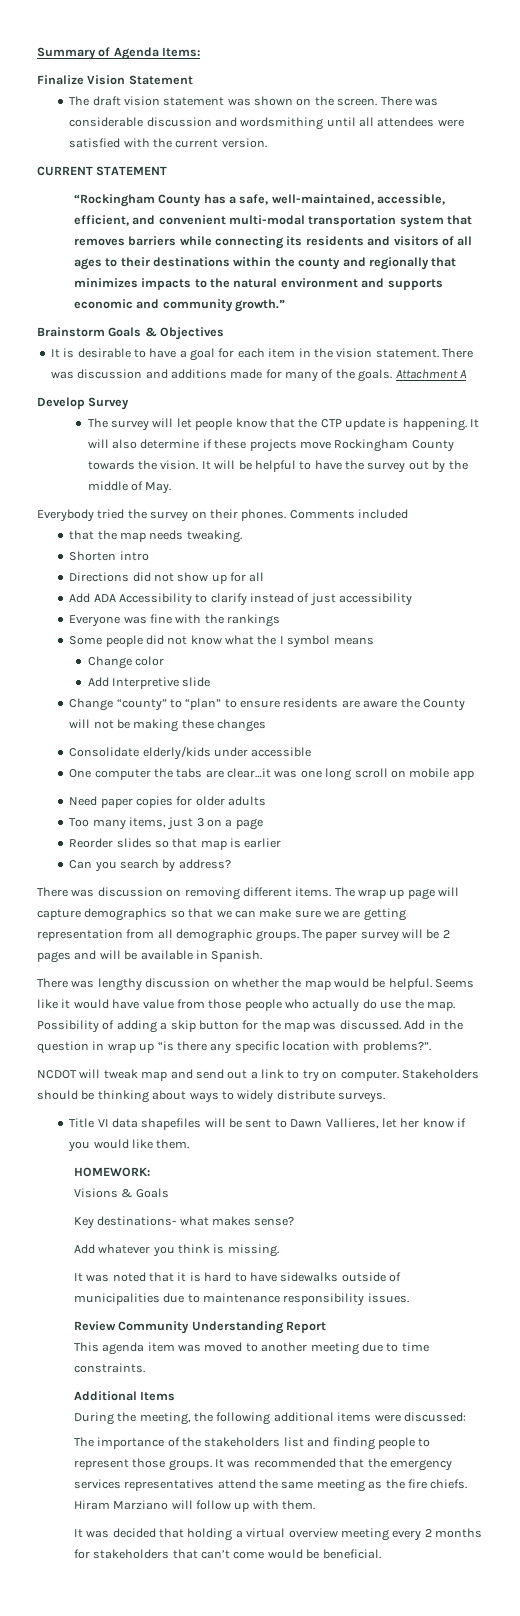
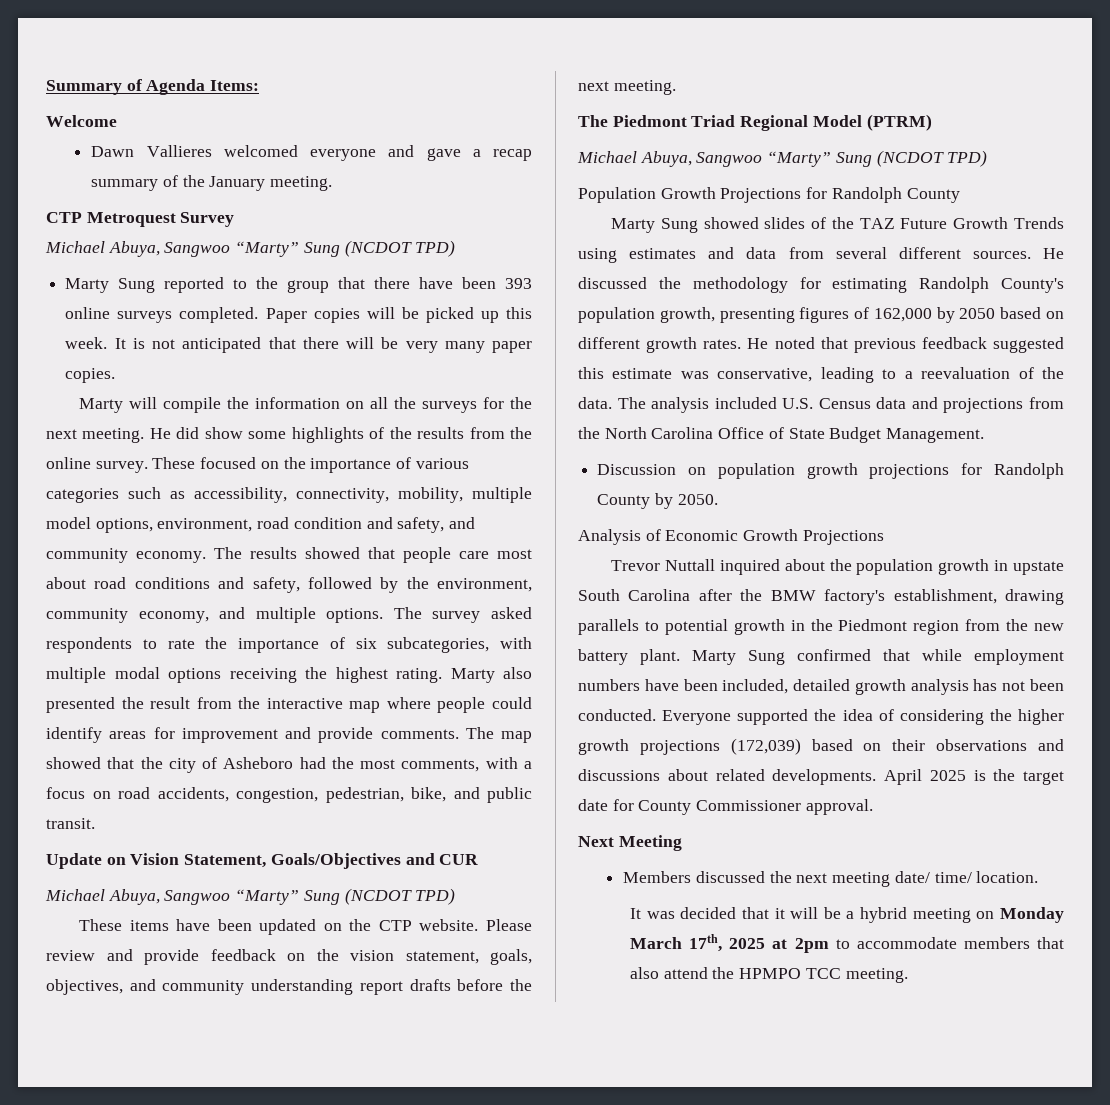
[37,75,193,85] [69,96,438,106] [69,117,464,130] [69,138,267,148] [37,166,168,176] [73,194,446,207] [73,215,473,228] [73,236,473,249] [73,257,457,270] [73,278,443,290] [73,299,286,312] [37,327,225,340] [50,348,473,361] [50,369,467,382] [37,397,130,410] [87,418,480,431] [87,439,454,452] [87,460,468,473] [87,481,172,494] [37,509,408,522] [69,530,242,543] [69,551,149,561] [69,572,265,584] [69,593,413,606] [69,614,281,627] [69,635,374,648] [87,656,165,669] [87,677,211,689] [69,698,465,711] [69,719,267,732] [69,746,312,760] [69,768,474,781] [69,796,267,808] [69,817,263,830] [69,838,282,850] [69,859,231,872] [37,887,460,900] [37,908,406,921] [37,929,450,942] [37,950,263,963] [37,978,475,991] [37,999,455,1012] [37,1020,463,1033] [37,1041,431,1054] [37,1069,479,1082] [37,1090,385,1103] [69,1118,467,1130] [68,1139,190,1152] [73,1167,150,1177] [73,1188,169,1198] [73,1216,295,1229] [73,1244,279,1257] [73,1272,402,1282] [73,1293,409,1306] [73,1321,327,1334] [73,1342,429,1355] [73,1363,145,1373] [73,1391,176,1401] [73,1412,466,1425] [73,1437,431,1450] [73,1458,452,1471] [73,1479,468,1492] [73,1500,316,1512] [73,1528,483,1541] [73,1549,381,1559] Finalize Vision Statement // The draft vision statement was shown on the screen. There was considerable discussion and wordsmithing until all attendees were satisfied with the current version. // CURRENT STATEMENT // “Rockingham County has a safe, well-maintained, accessible, efficient, and convenient multi-modal transportation system that removes barriers while connecting its residents and visitors of all ages to their destinations within the county and regionally that minimizes impacts to the natural environment and supports economic and community growth.” // Brainstorm Goals & Objectives // It is desirable to have a goal for each item in the vision statement. There was discussion and additions made for many of the goals. Attachment A // Develop Survey // The survey will let people know that the CTP update is happening. It will also determine if these projects move Rockingham County towards the vision. It will be helpful to have the survey out by the middle of May. // Everybody tried the survey on their phones. Comments included // that the map needs tweaking. // Shorten intro // Directions did not show up for all // Add ADA Accessibility to clarify instead of just accessibility // Everyone was fine with the rankings // Some people did not know what the I symbol means // Change color // Add Interpretive slide // Change “county” to “plan” to ensure residents are aware the County will not be making these changes // Consolidate elderly/kids under accessible // One computer the tabs are clear…it was one long scroll on mobile app // Need paper copies for older adults // Too many items, just 3 on a page // Reorder slides so that map is earlier // Can you search by address? // There was discussion on removing different items. The wrap up page will capture demographics so that we can make sure we are getting representation from all demographic groups. The paper survey will be 2 pages and will be available in Spanish. // There was lengthy discussion on whether the map would be helpful. Seems like it would have value from those people who actually do use the map. Possibility of adding a skip button for the map was discussed. Add in the question in wrap up “is there any specific location with problems?”. // NCDOT will tweak map and send out a link to try on computer. Stakeholders should be thinking about ways to widely distribute surveys. // Title VI data shapefiles will be sent to Dawn Vallieres, let her know if you would like them. // HOMEWORK: // Visions & Goals // Key destinations- what makes sense? // Add whatever you think is missing. // It was noted that it is hard to have sidewalks outside of municipalities due to maintenance responsibility issues. // Review Community Understanding Report // This agenda item was moved to another meeting due to time constraints. // Additional Items // During the meeting, the following additional items were discussed: // The importance of the stakeholders list and finding people to represent those groups. It was recommended that the emergency services representatives attend the same meeting as the fire chiefs. Hiram Marziano will follow up with them. // It was decided that holding a virtual overview meeting every 2 months for stakeholders that can’t come would be beneficial. -> [46,115,117,127] [91,145,532,161] [91,175,333,191] [46,212,235,227] [45,240,456,257] [65,277,533,293] [65,307,532,323] [65,337,532,353] [65,368,116,383] [79,397,532,413] [46,427,532,443] [46,457,469,473] [46,487,532,503] [46,517,476,533] [46,547,532,563] [46,577,532,593] [46,607,532,623] [46,637,532,653] [46,667,532,683] [46,697,532,713] [46,727,532,743] [46,757,532,773] [46,787,532,803] [46,818,95,829] [46,853,479,869] [45,888,456,905] [79,919,532,935] [46,949,532,965] [46,979,532,995] [578,80,676,95] [578,114,932,131] [577,150,988,167] [578,187,960,203] [611,217,1064,233] [578,247,1064,263] [578,277,1064,293] [578,307,1064,323] [578,337,1064,353] [578,367,1064,383] [578,397,1064,413] [578,427,985,443] [597,463,1064,479] [597,493,718,509] [578,529,884,545] [611,559,1064,575] [578,589,1064,605] [578,619,1064,635] [578,649,1064,665] [578,679,1064,695] [578,709,1064,725] [578,738,1064,755] [578,769,1064,785] [578,799,873,815] [578,835,682,851] [623,871,1039,887] [629,907,1064,923] [629,934,1064,953] [629,967,908,983] Welcome // Dawn Vallieres welcomed everyone and gave a recap summary of the January meeting. // CTP Metroquest Survey // Michael Abuya, Sangwoo “Marty” Sung (NCDOT TPD) // Marty Sung reported to the group that there have been 393 online surveys completed. Paper copies will be picked up this week. It is not anticipated that there will be very many paper copies. // Marty will compile the information on all the surveys for the next meeting. He did show some highlights of the results from the online survey. These focused on the importance of various categories such as accessibility, connectivity, mobility, multiple model options, environment, road condition and safety, and community economy. The results showed that people care most about road conditions and safety, followed by the environment, community economy, and multiple options. The survey asked respondents to rate the importance of six subcategories, with multiple modal options receiving the highest rating. Marty also presented the result from the interactive map where people could identify areas for improvement and provide comments. The map showed that the city of Asheboro had the most comments, with a focus on road accidents, congestion, pedestrian, bike, and public transit. // Update on Vision Statement, Goals/Objectives and CUR // Michael Abuya, Sangwoo “Marty” Sung (NCDOT TPD) // These items have been updated on the CTP website. Please review and provide feedback on the vision statement, goals, objectives, and community understanding report drafts before the next meeting. // The Piedmont Triad Regional Model (PTRM) // Michael Abuya, Sangwoo “Marty” Sung (NCDOT TPD) // Population Growth Projections for Randolph County // Marty Sung showed slides of the TAZ Future Growth Trends using estimates and data from several different sources. He discussed the methodology for estimating Randolph County's population growth, presenting figures of 162,000 by 2050 based on different growth rates. He noted that previous feedback suggested this estimate was conservative, leading to a reevaluation of the data. The analysis included U.S. Census data and projections from the North Carolina Office of State Budget Management. // Discussion on population growth projections for Randolph County by 2050. // Analysis of Economic Growth Projections // Trevor Nuttall inquired about the population growth in upstate South Carolina after the BMW factory's establishment, drawing parallels to potential growth in the Piedmont region from the new battery plant. Marty Sung confirmed that while employment numbers have been included, detailed growth analysis has not been conducted. Everyone supported the idea of considering the higher growth projections (172,039) based on their observations and discussions about related developments. April 2025 is the target date for County Commissioner approval. // Next Meeting // Members discussed the next meeting date/ time/ location. // It was decided that it will be a hybrid meeting on Monday March 17th, 2025 at 2pm to accommodate members that also attend the HPMPO TCC meeting.

